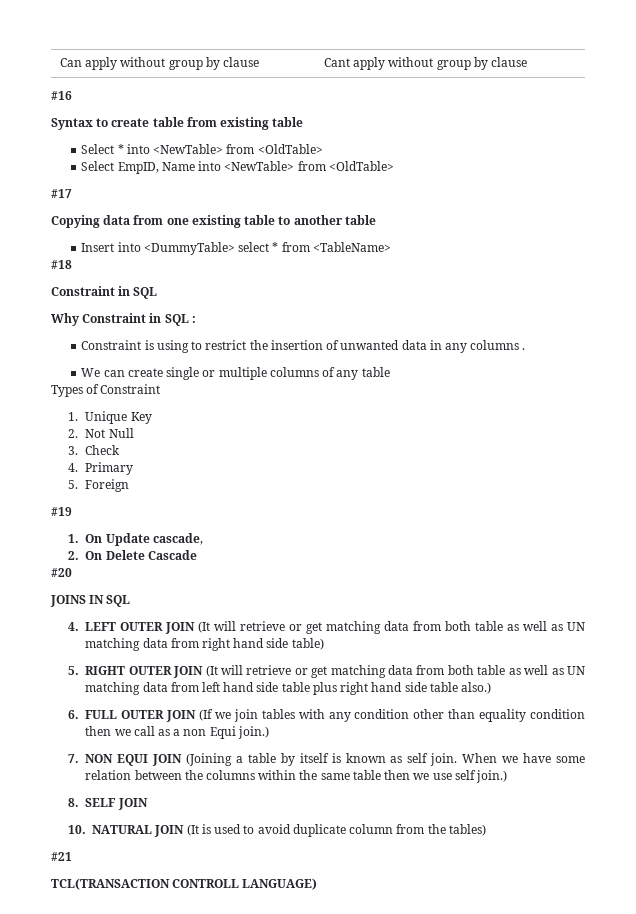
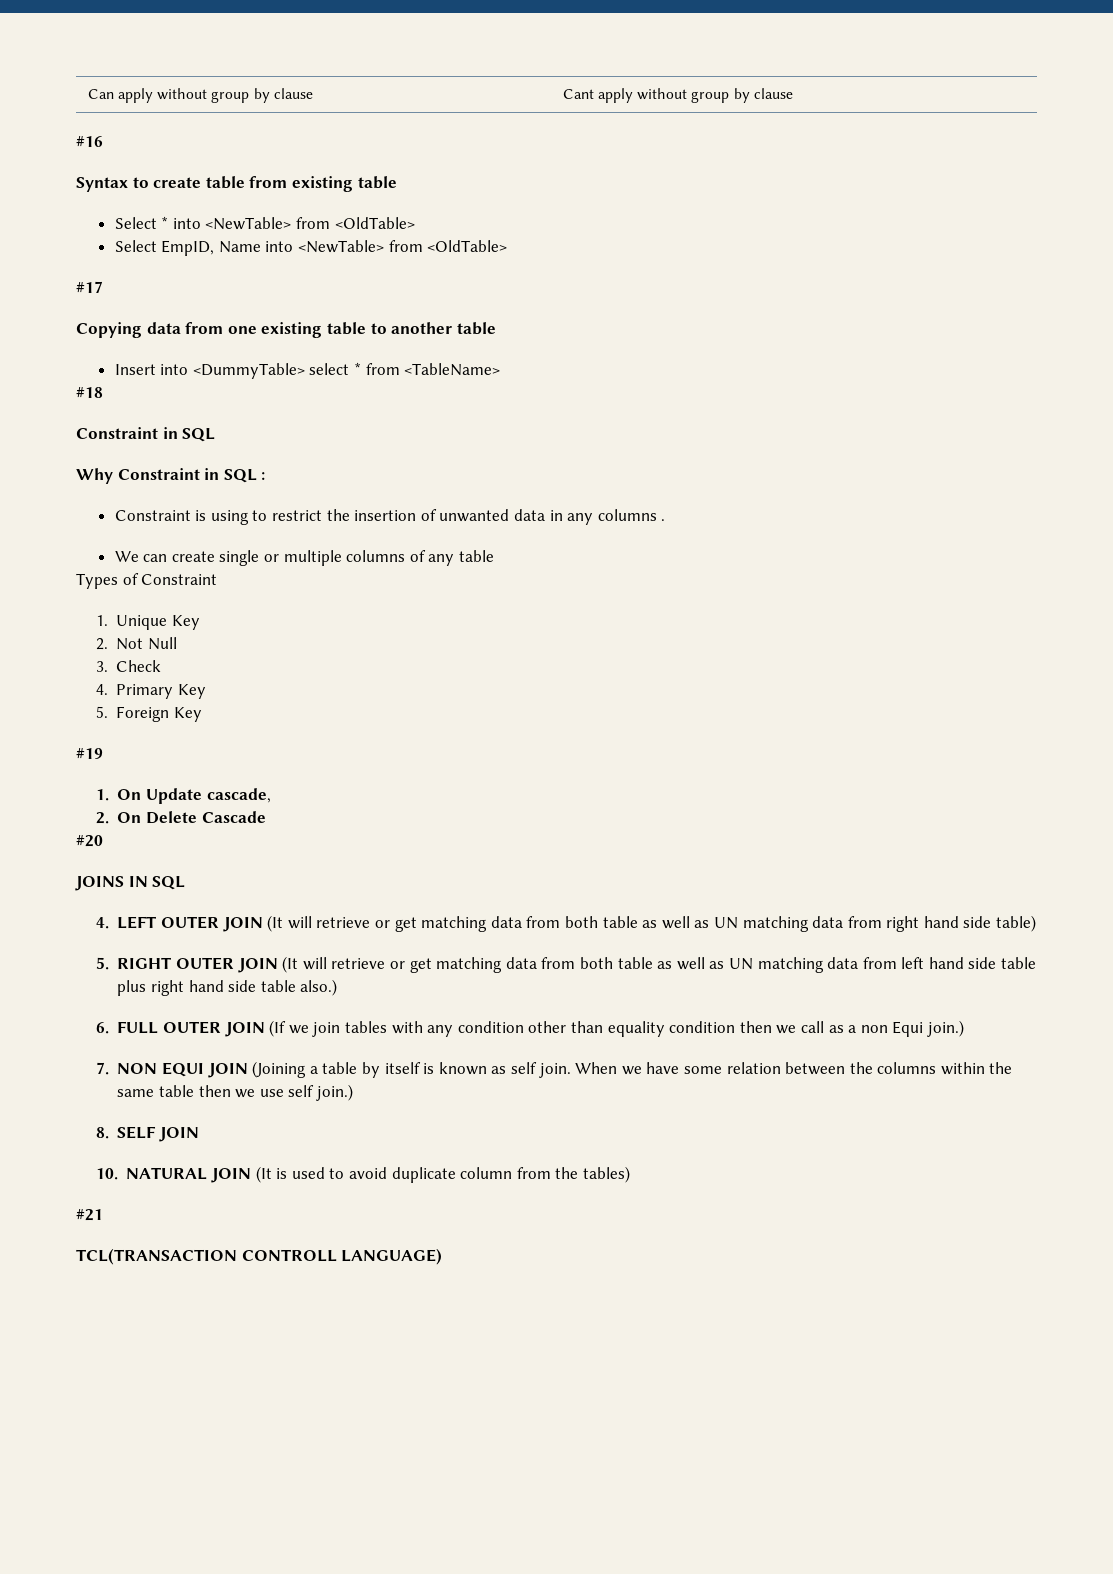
(134, 468) none -> [178,684,207,699] Key
(130, 485) none -> [174,707,203,722] Key

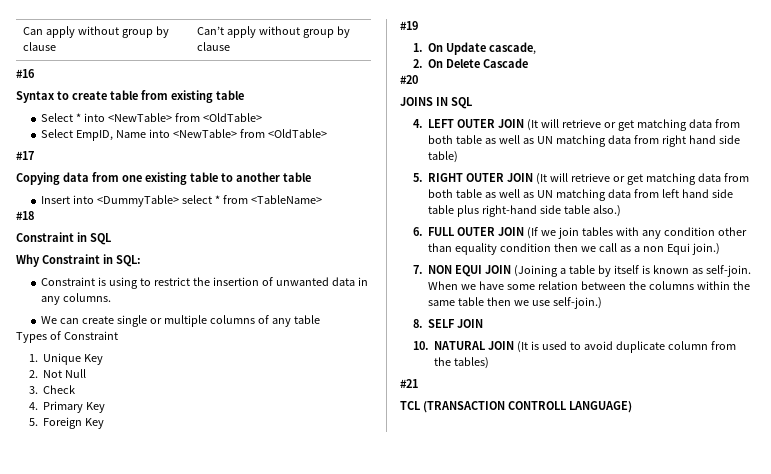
[562,89,594,99] Cant -> [196,26,224,35] Can’t
[223,469,266,483] SQL : -> [115,255,141,267] SQL:
[597,509,666,521] columns . -> [63,293,112,302] columns.
[151,980,224,996] right hand -> [482,205,538,217] right-hand
[510,1062,571,1078] self join. -> [706,265,752,277] self-join.
[288,1084,354,1101] self join.) -> [553,297,603,309] self-join.)
[76,1248,237,1265] TCL(TRANSACTION -> [400,401,505,413] TCL (TRANSACTION

